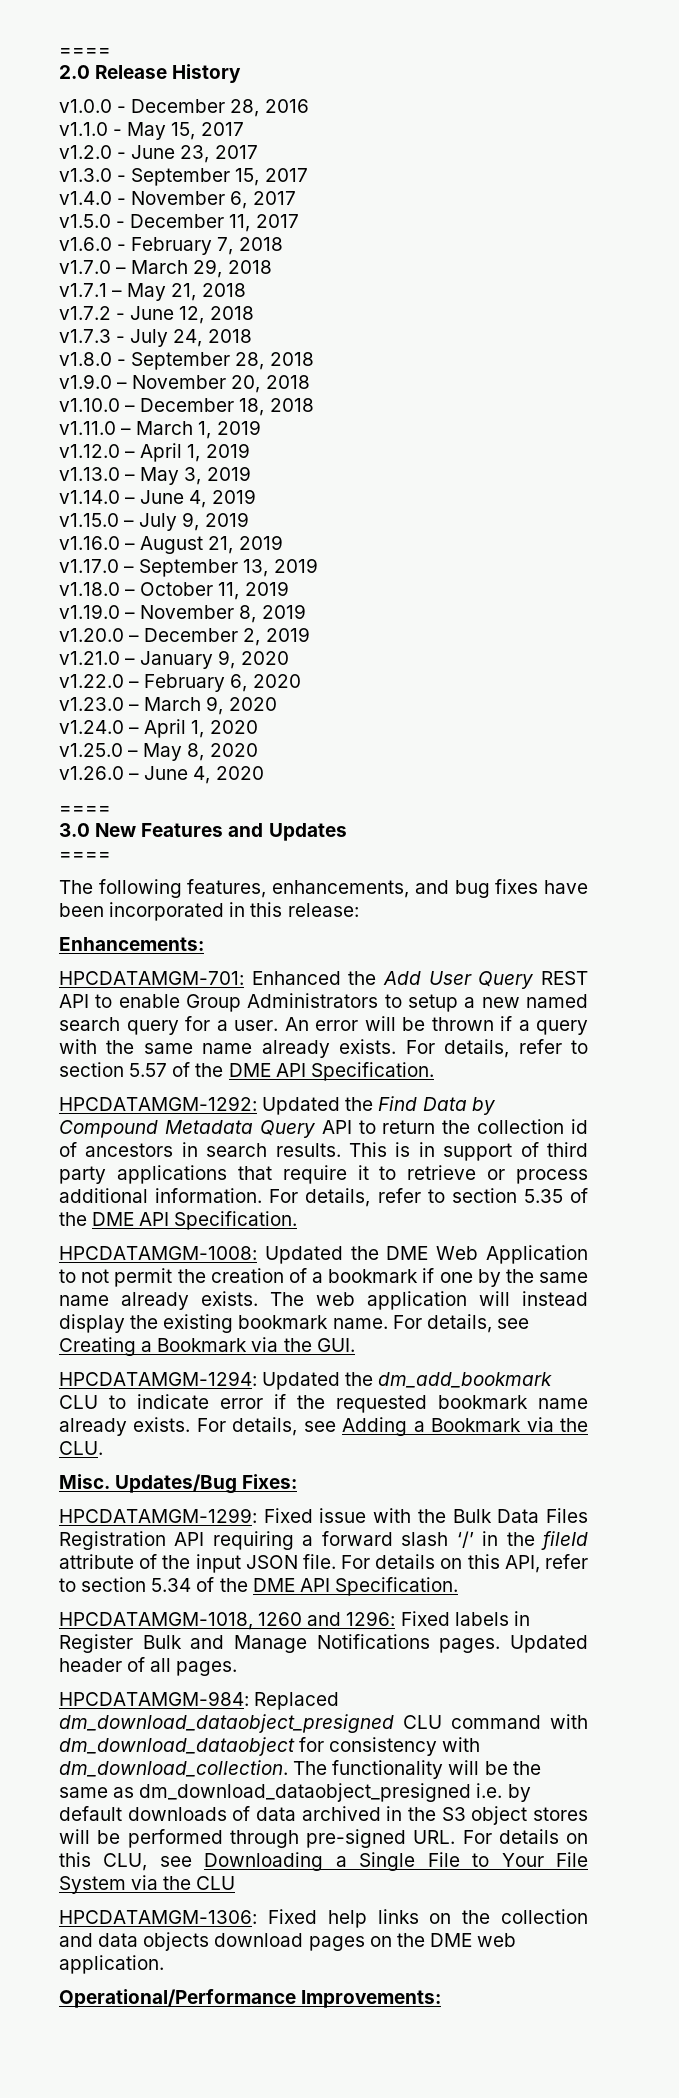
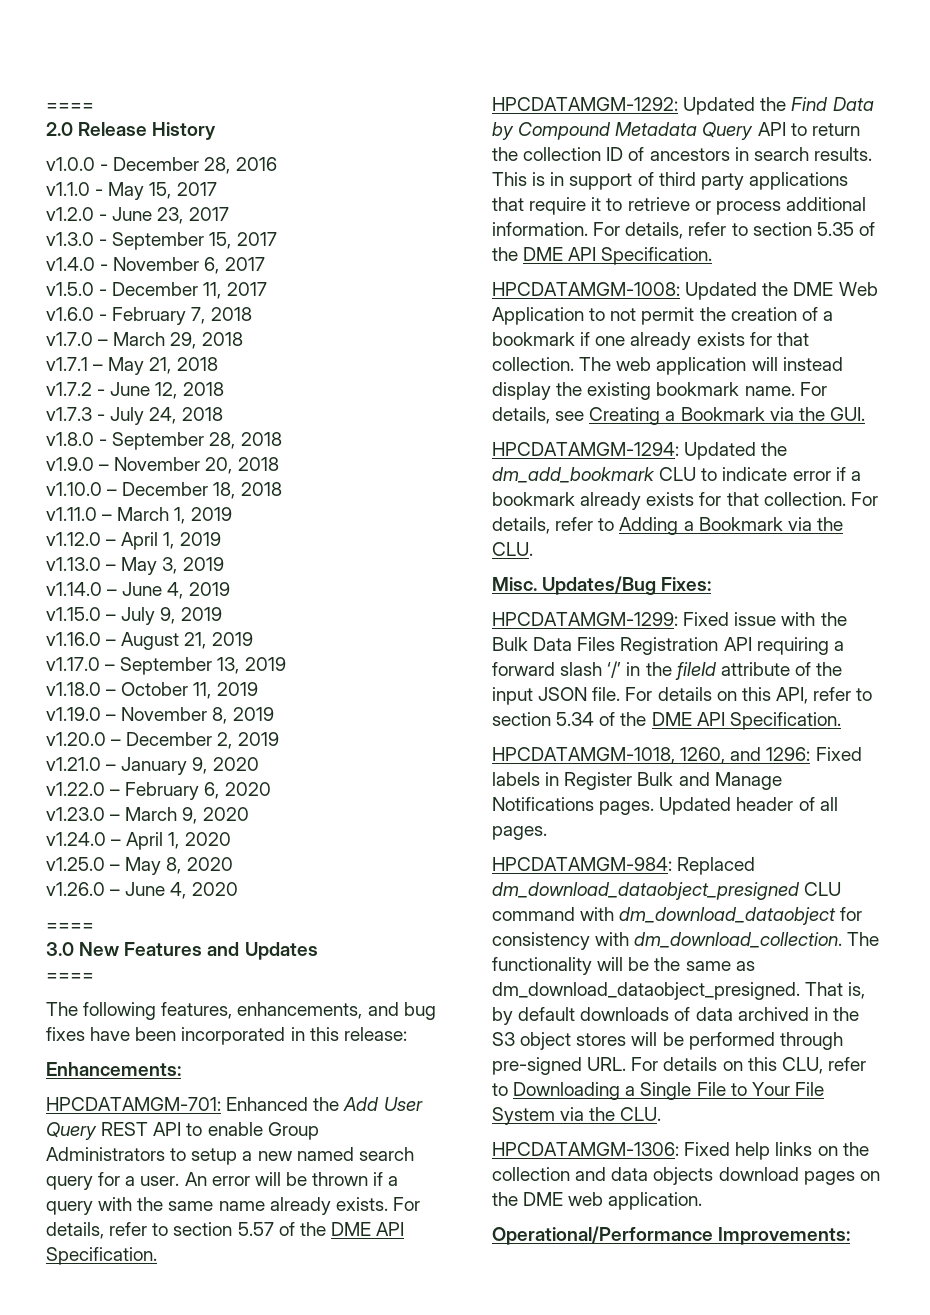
[571,1119,588,1134] id -> [606,147,624,161] ID
[477,1269,589,1287] [59,1291,258,1310] by the same name already exists. -> [630,332,809,350] [492,357,574,371] already exists for that collection.
[297,1395,588,1413] [59,1417,336,1436] the requested bookmark name already exists. For details, see -> [850,471,861,481] [492,492,878,510] [492,517,615,534] a bookmark already exists for that collection. For details, refer to
[258,1612,303,1626] 1260 -> [680,747,726,764] 1260,
[139,1783,503,1802] dm_download_dataobject_presigned i.e. -> [492,982,866,1000] dm_download_dataobject_presigned. That is,
[159,1856,192,1867] see -> [827,1057,866,1071] [492,1083,508,1096] refer to
[196,1876,236,1890] CLU -> [620,1107,662,1121] CLU.

